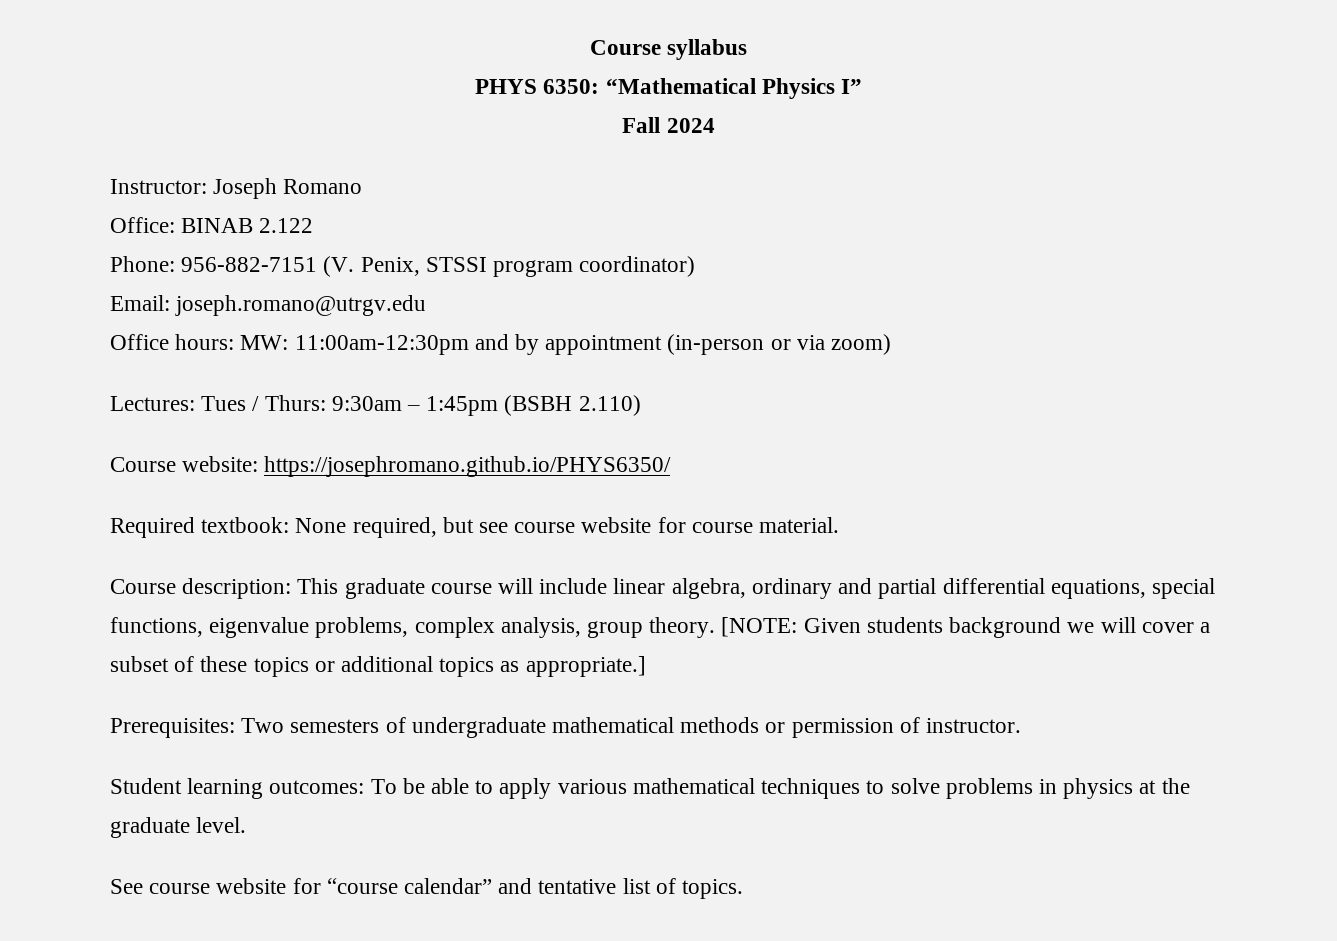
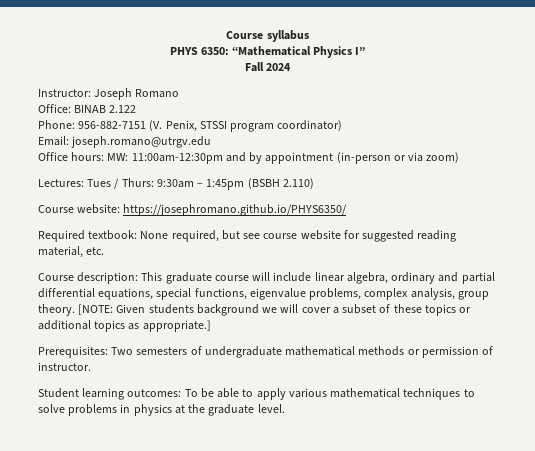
[691,517,840,533] course material. -> [362,230,457,242] [38,246,105,258] suggested reading material, etc.
[110,878,744,899] // See course website for “course calendar” and tentative list of topics. -> (285, 408) none

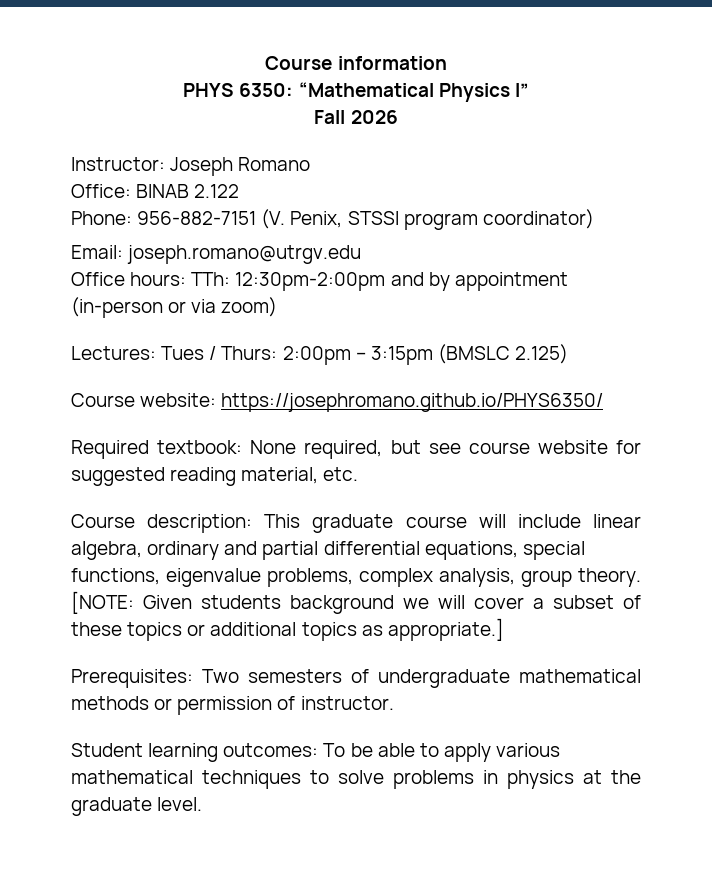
[226,30,309,42] Course syllabus -> [265,56,447,70] Course information
[266,63,292,71] 2024 -> [350,110,398,124] 2026
[107,153,223,164] MW: 11:00am-12:30pm -> [191,272,386,291] TTh: 12:30pm-2:00pm
[156,178,314,190] 9:30am – 1:45pm (BSBH 2.110) -> [282,344,569,365] 2:00pm – 3:15pm (BMSLC 2.125)

